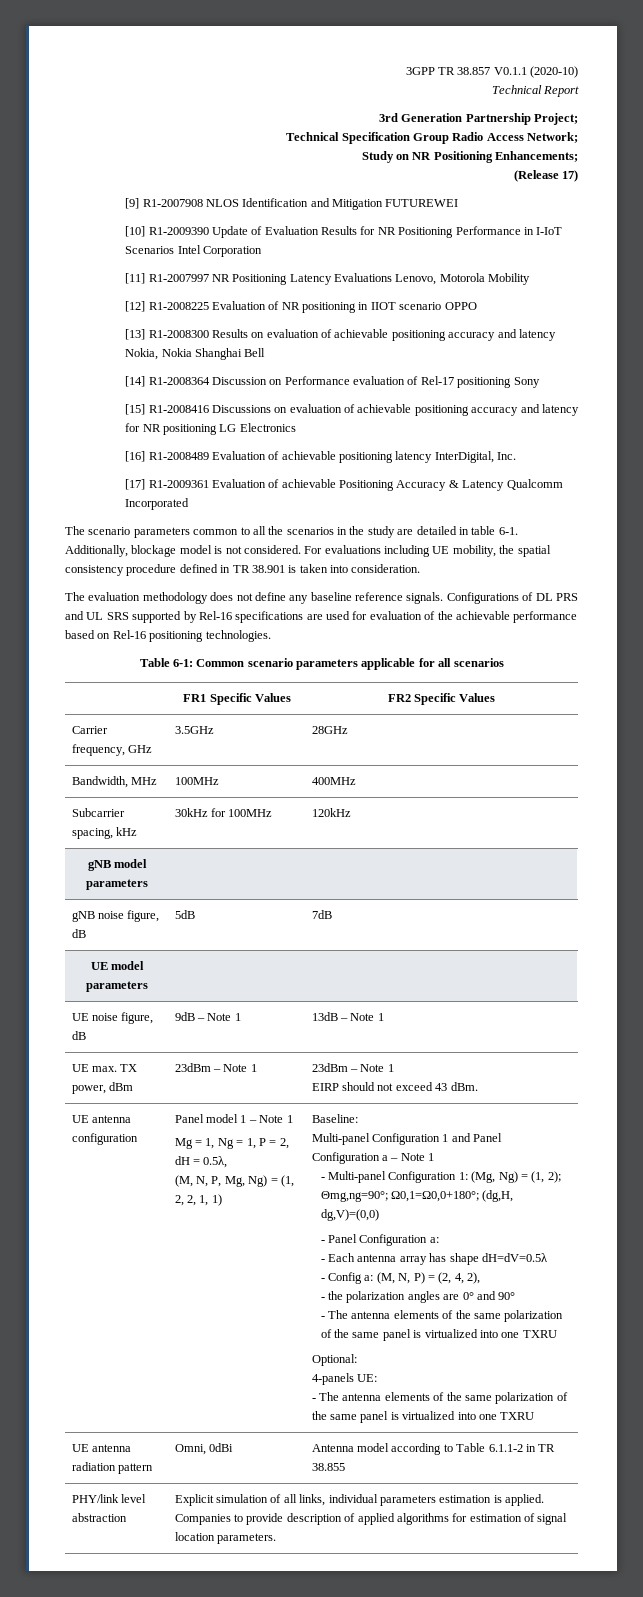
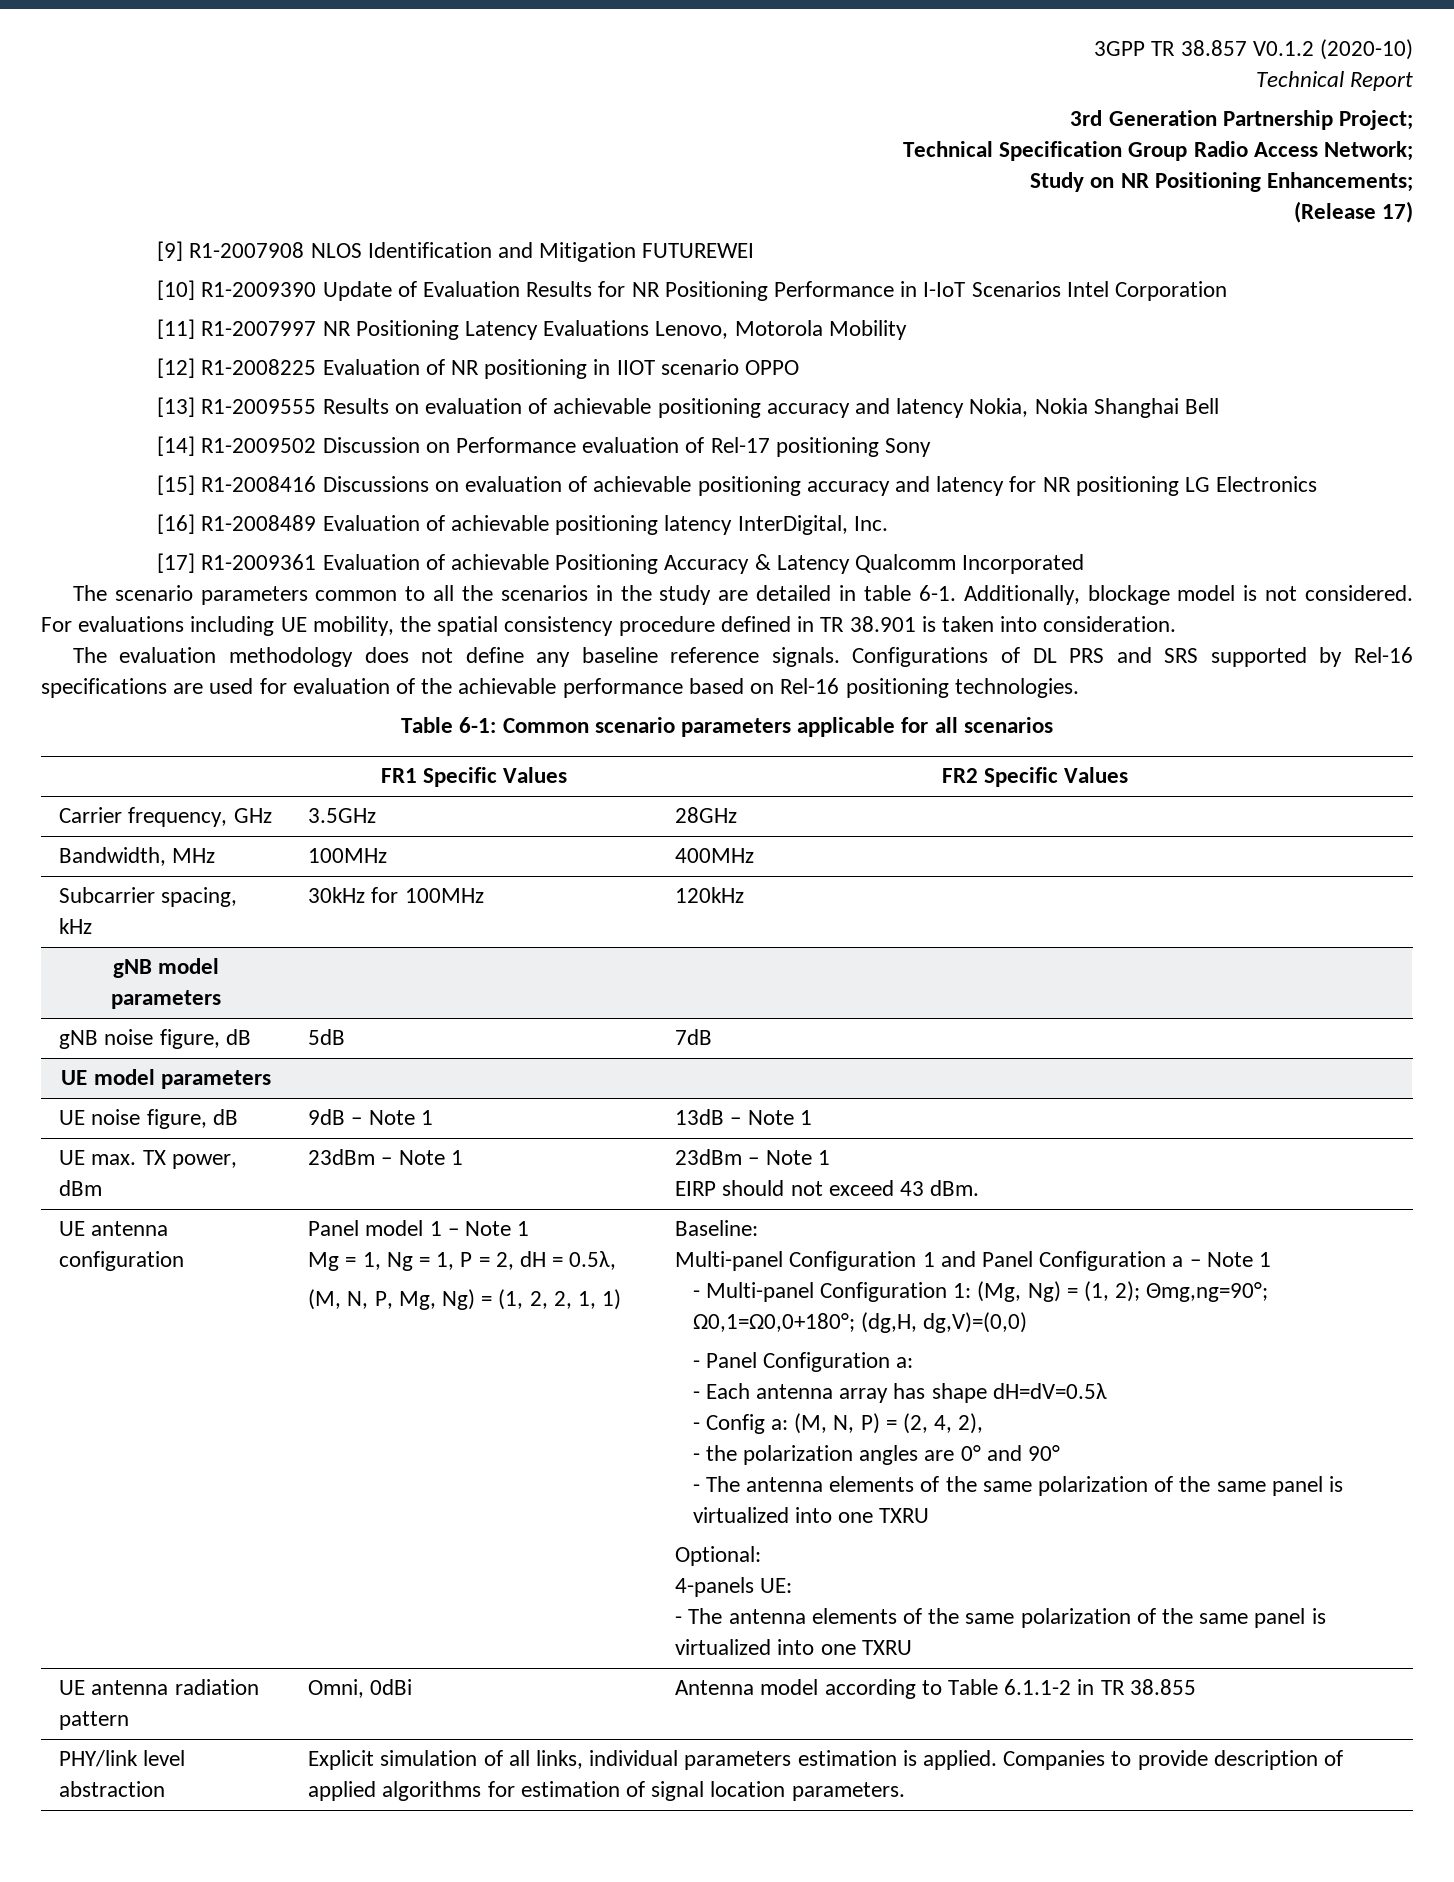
[493,67,527,75] V0.1.1 -> [1252,41,1314,56] V0.1.2
[148,330,209,338] R1-2008300 -> [201,399,317,414] R1-2009555
[148,377,210,385] R1-2008364 -> [201,438,317,453] R1-2009502
[86,612,104,620] UL -> (1152, 655) none

